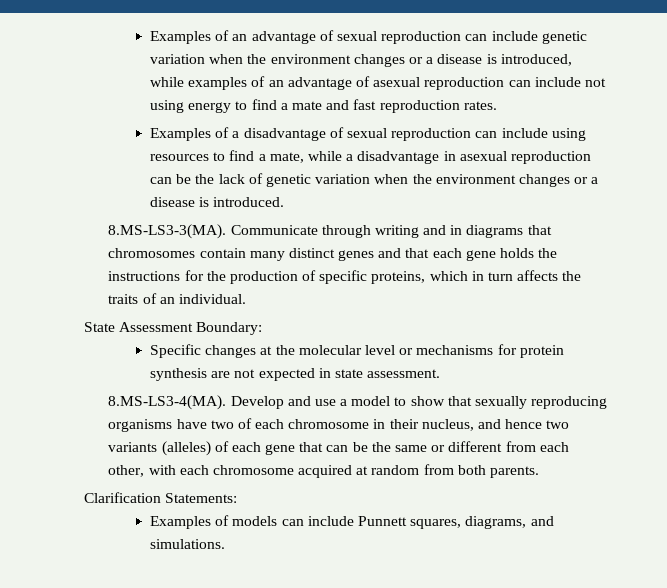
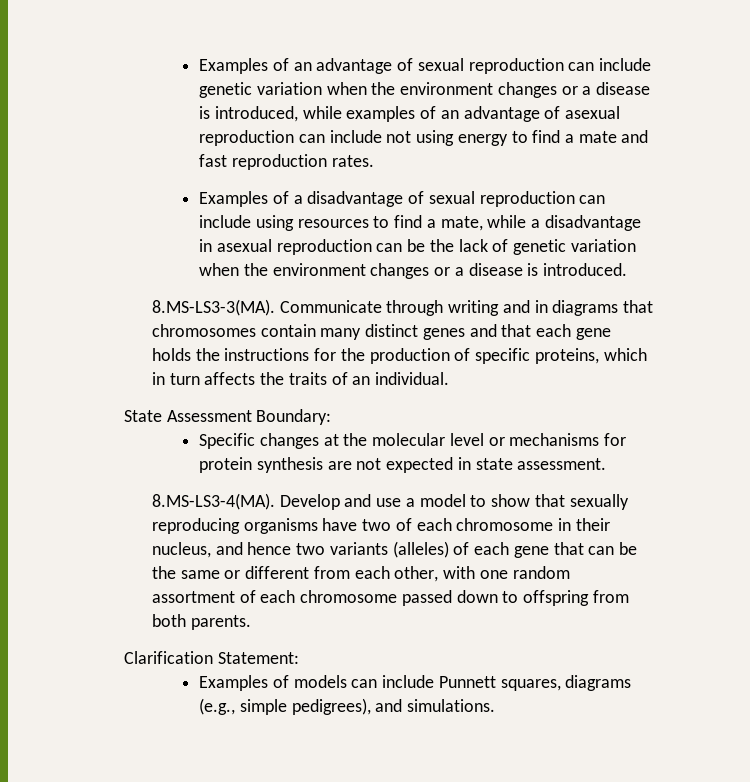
[179,465,420,478] each chromosome acquired at random -> [479,566,570,579] [151,590,590,606] one random assortment of each chromosome passed down to offspring
[164,493,237,503] Statements: -> [217,652,299,664] Statement:
[465,516,527,529] diagrams, -> [565,675,632,691] [199,698,371,715] diagrams (e.g., simple pedigrees),

